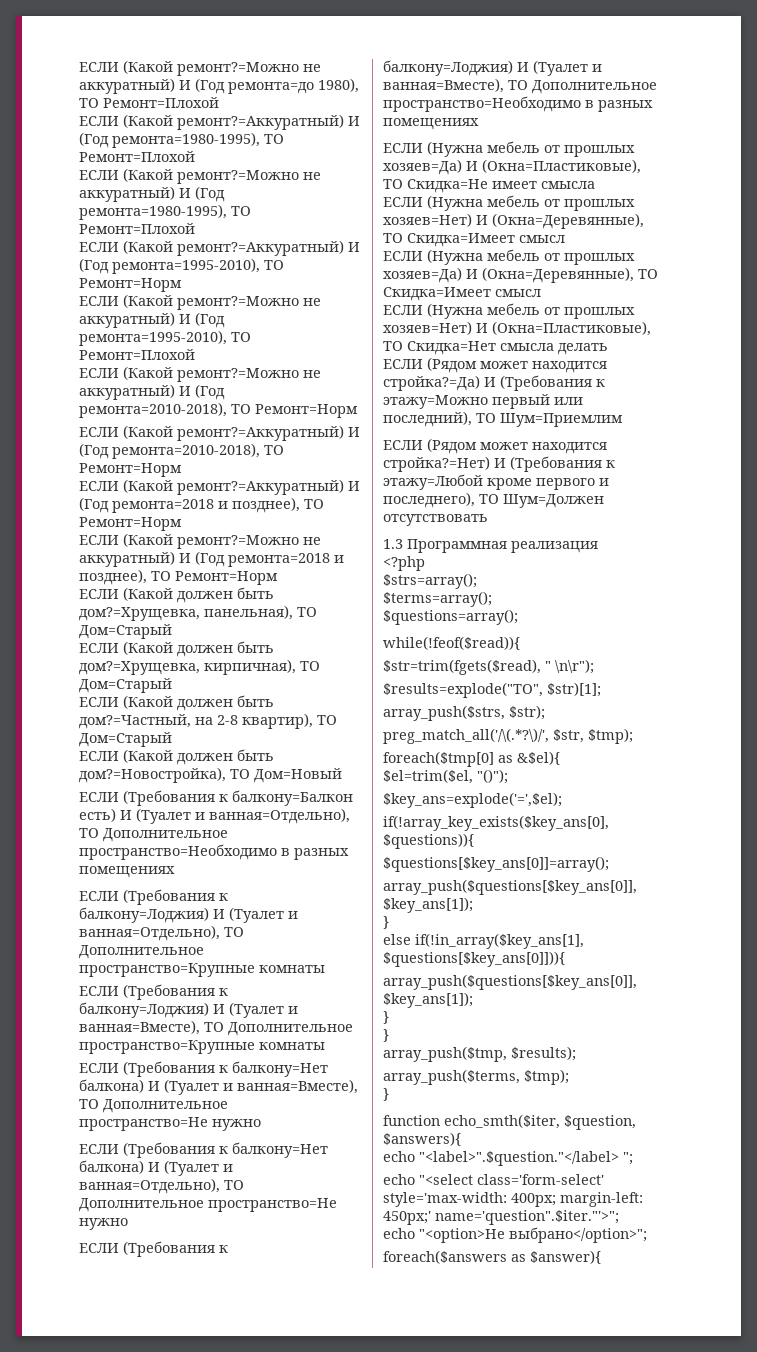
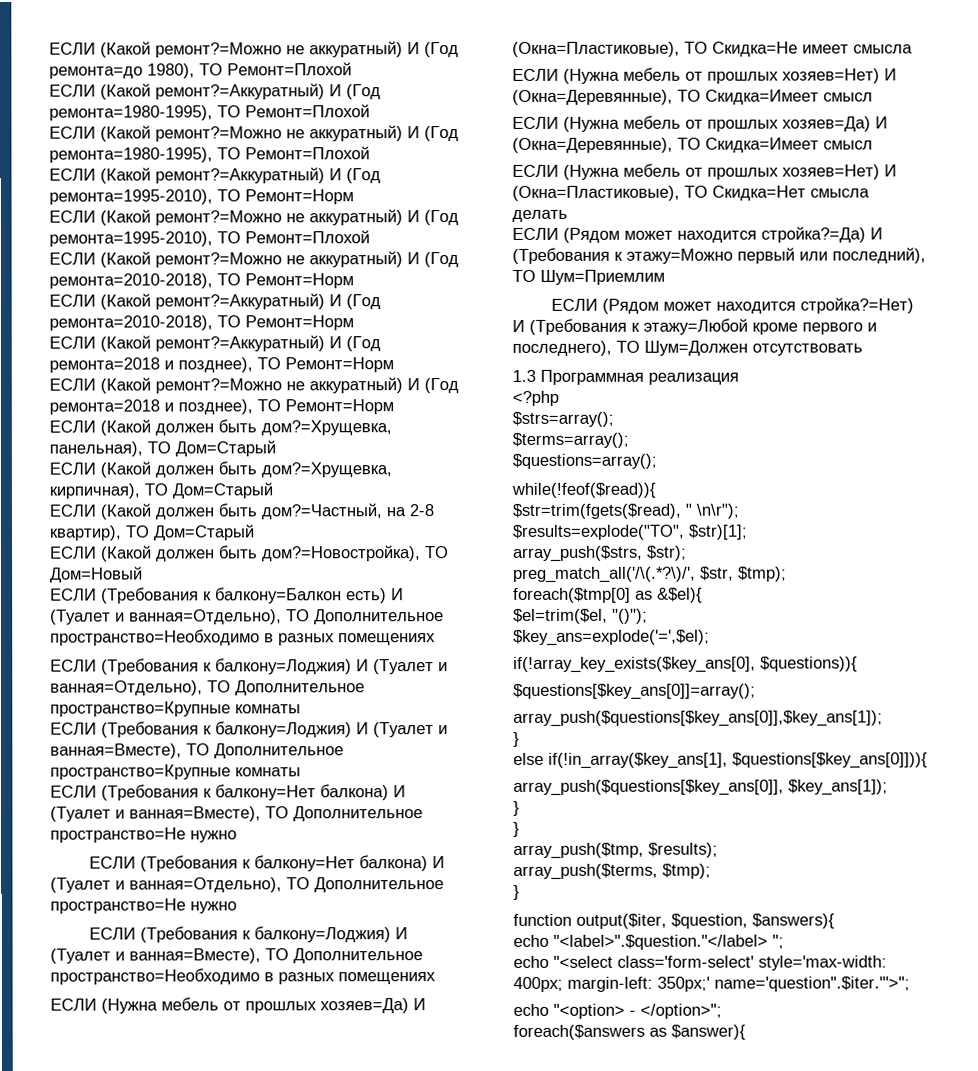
[444,1114,560,1129] echo_smth($iter, -> [576,913,667,929] output($iter,
[383,1211,431,1225] 450px;' -> [657,976,710,992] 350px;'
[419,1227,647,1243] "<option>Не выбрано</option>"; -> [553,1003,722,1019] "<option> - </option>";

